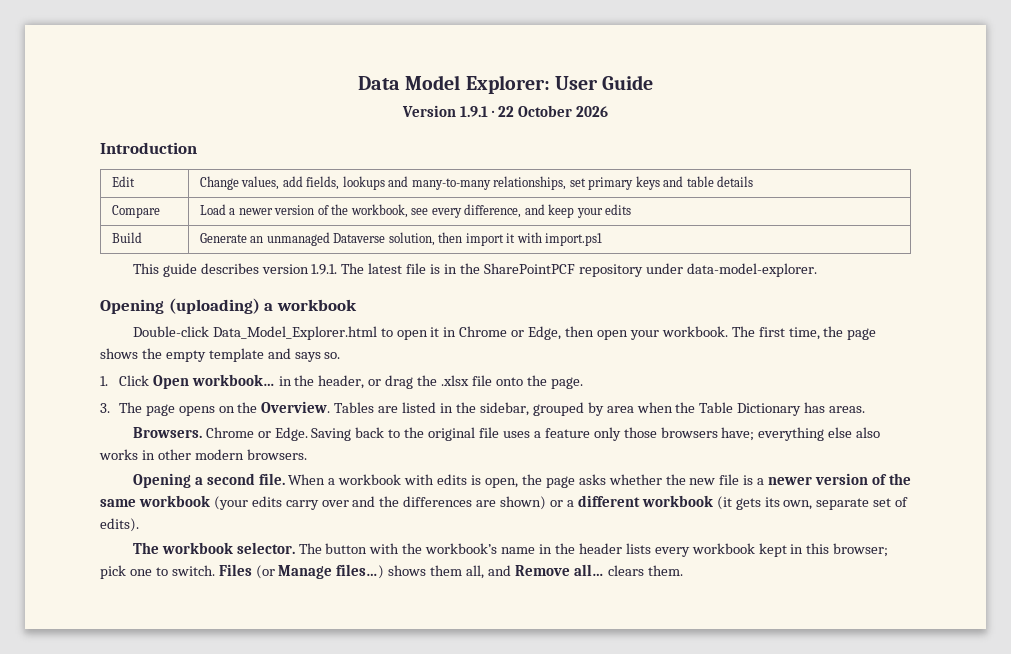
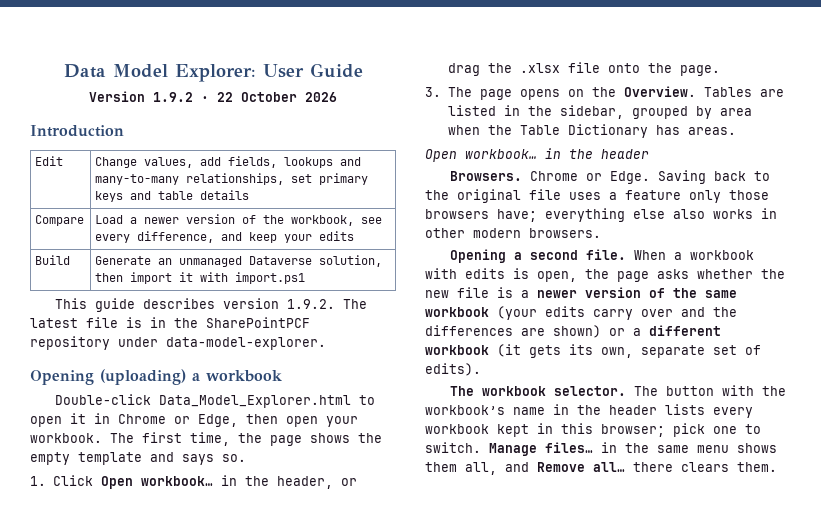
[460,106,489,117] 1.9.1 -> [153,92,193,102] 1.9.2
[311,264,338,275] 1.9.1. -> [287,299,336,309] 1.9.2.
(866, 409) none -> [425,148,649,162] // Open workbook… in the header
[218,564,385,579] Files (or Manage files…) -> [489,442,729,456] Manage files… in the same menu
(604, 570) none -> [633,462,673,472] there

